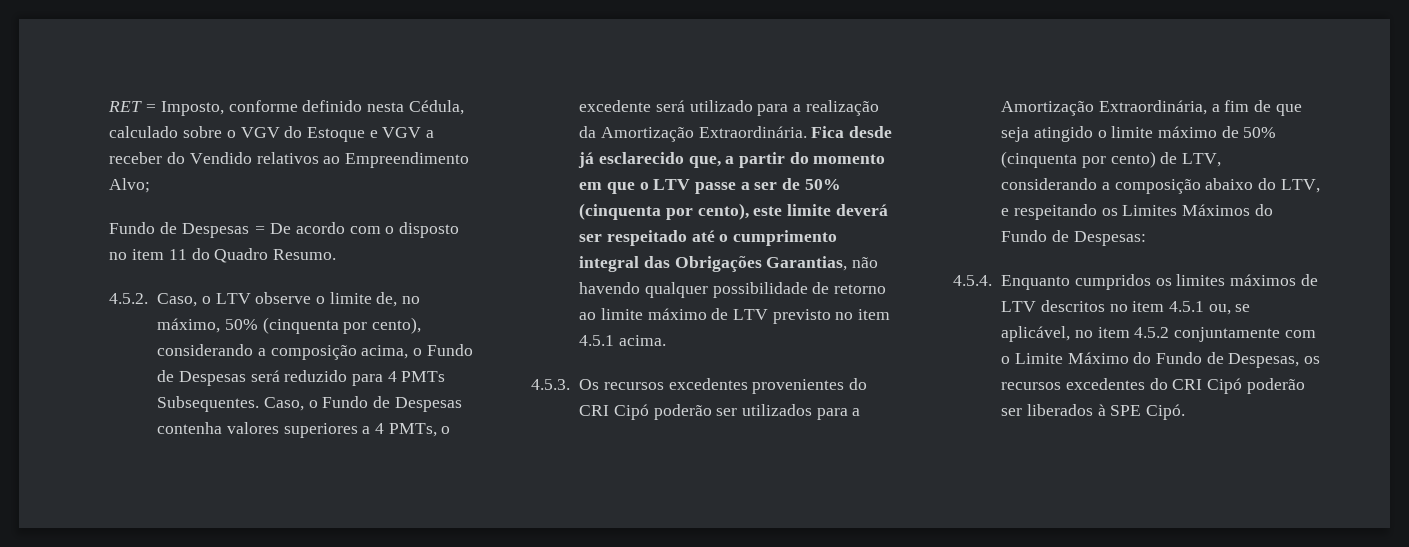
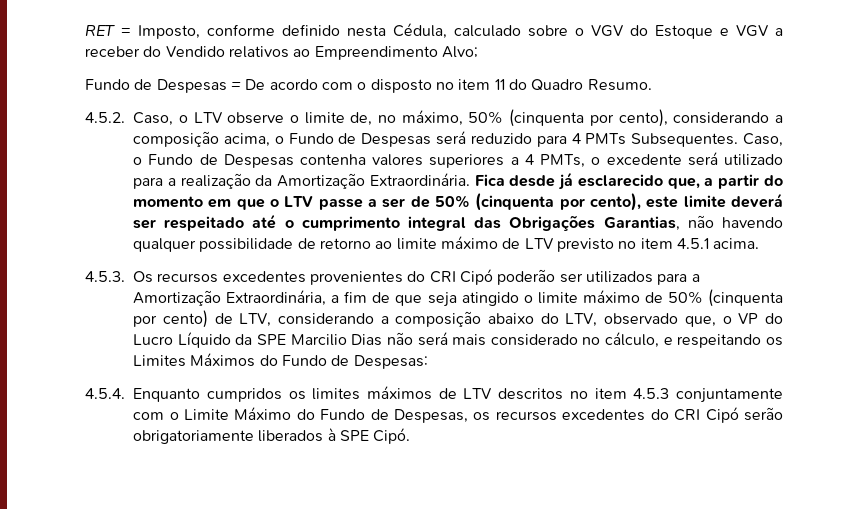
(1320, 186) none -> [604,313,784,327] [133,332,660,348] observado que, o VP do Lucro Líquido da SPE Marcilio Dias não será mais considerado no cálculo,
[1169,301,1251,315] [1001,326,1170,342] 4.5.1 ou, se aplicável, no item 4.5.2 -> [633,388,670,399] 4.5.3
[1246,378,1305,394] [1001,408,1023,416] poderão ser -> [744,407,783,421] [133,430,255,444] serão obrigatoriamente

